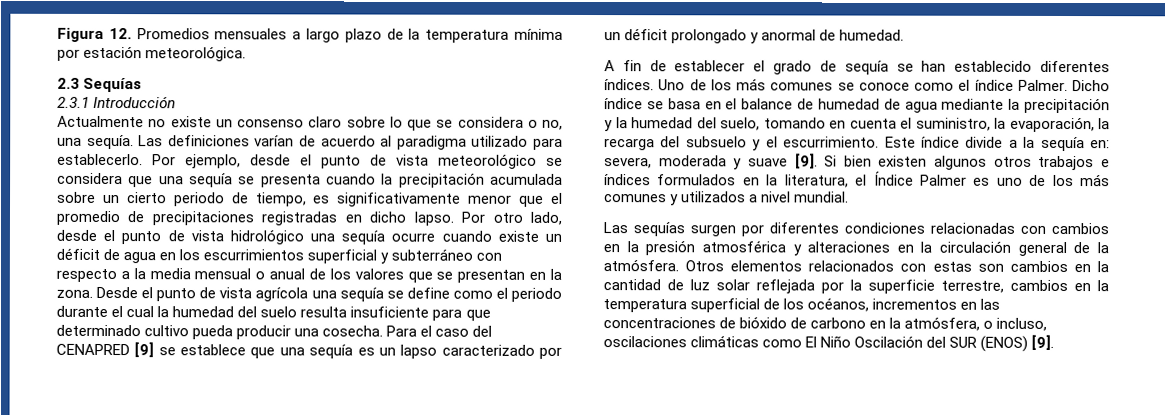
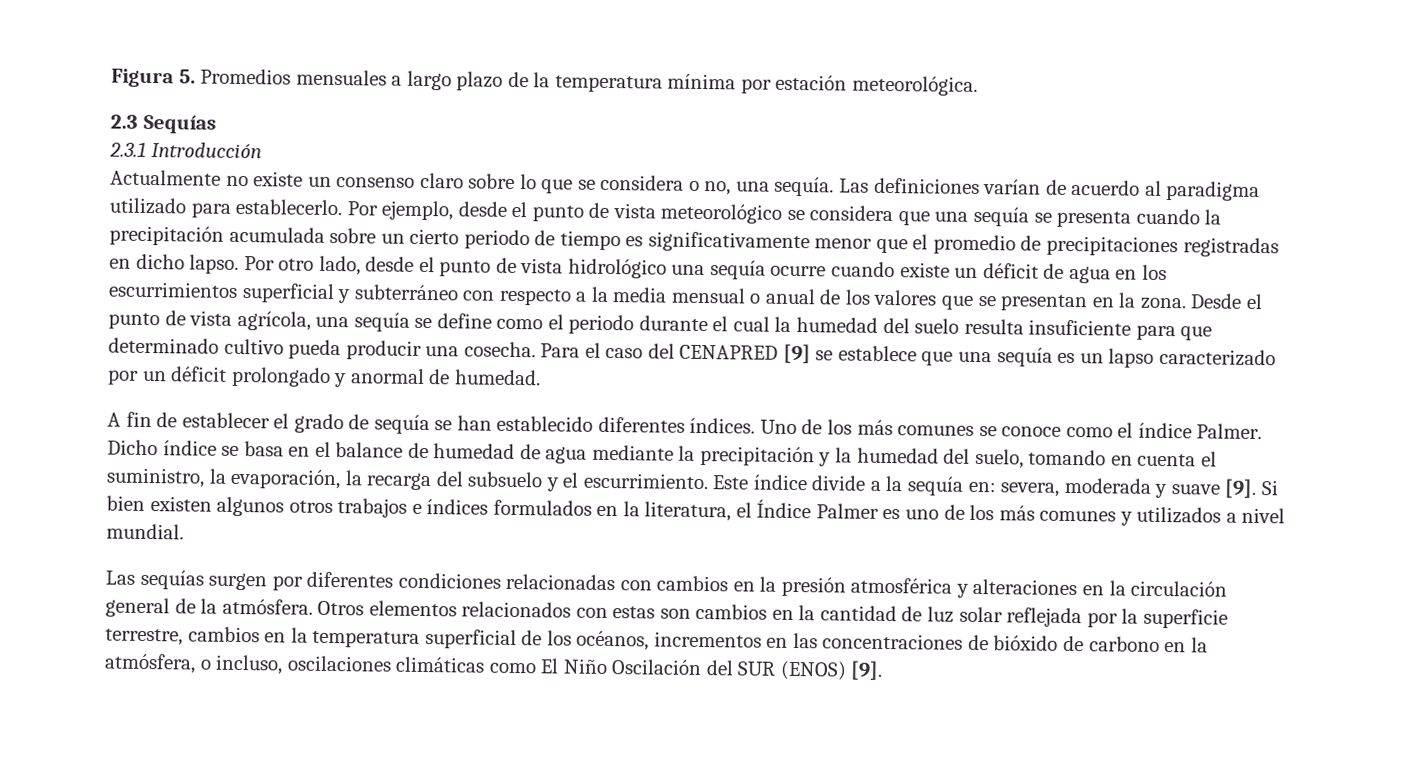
[108,28,132,40] 12. -> [178,69,196,84] 5.
[255,192,307,207] tiempo, -> [559,230,621,251] tiempo
[255,287,309,302] agrícola -> [236,310,311,331] agrícola,

